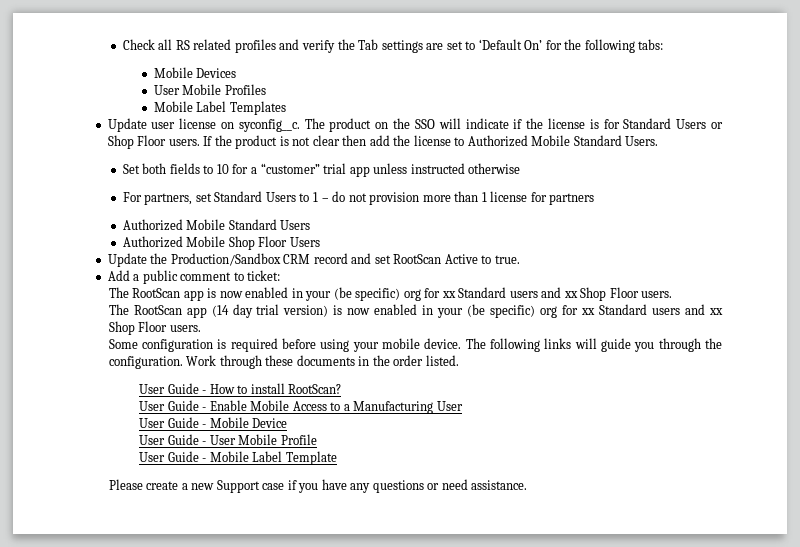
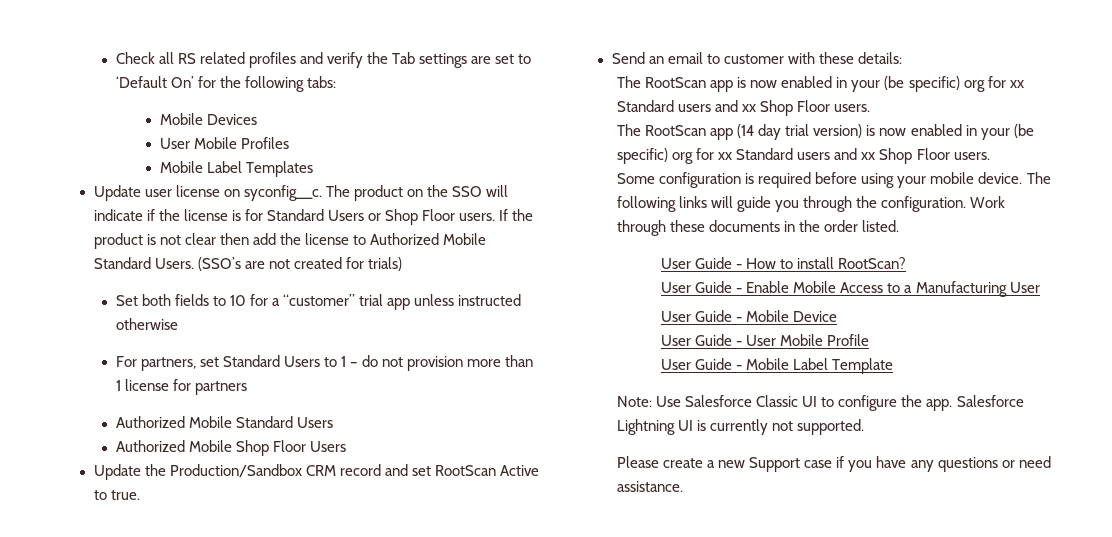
(659, 141) none -> [197,257,402,271] (SSO’s are not created for trials)
[107,270,281,284] Add a public comment to ticket: -> [611,52,902,64] Send an email to customer with these details:
(337, 458) none -> [617,395,1024,411] [617,419,865,435] // Note: Use Salesforce Classic UI to configure the app. Salesforce Lightning UI is currently not supported.

